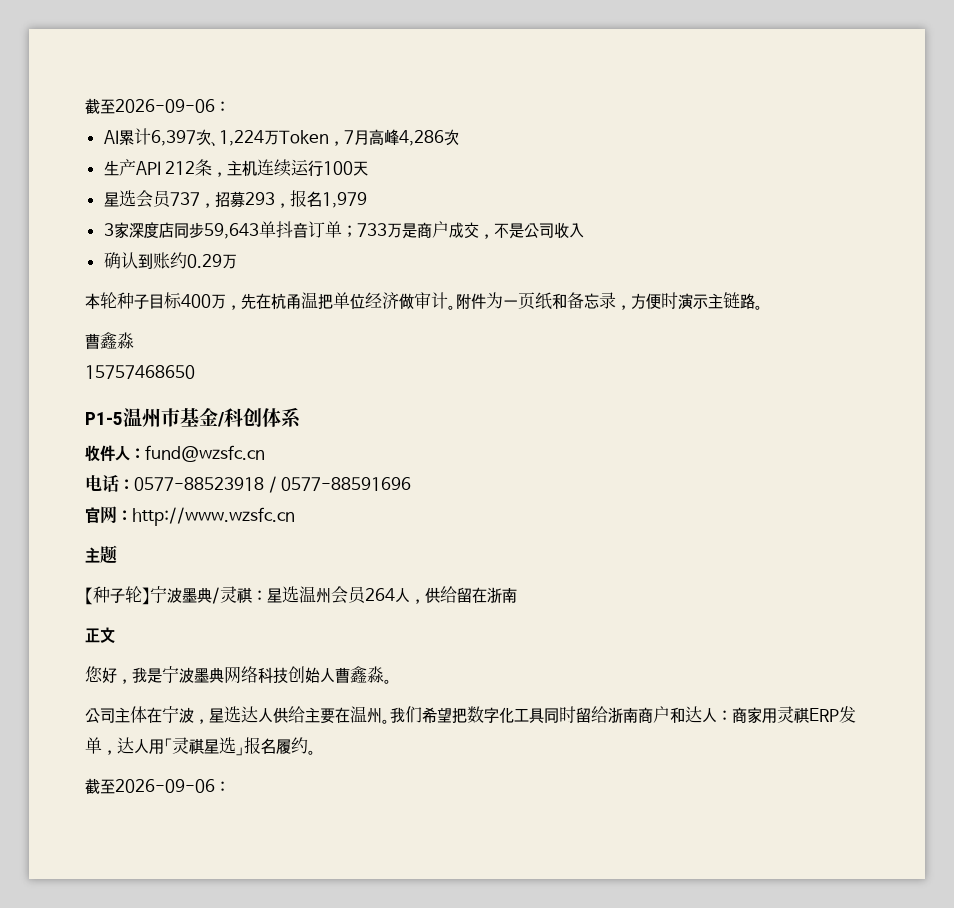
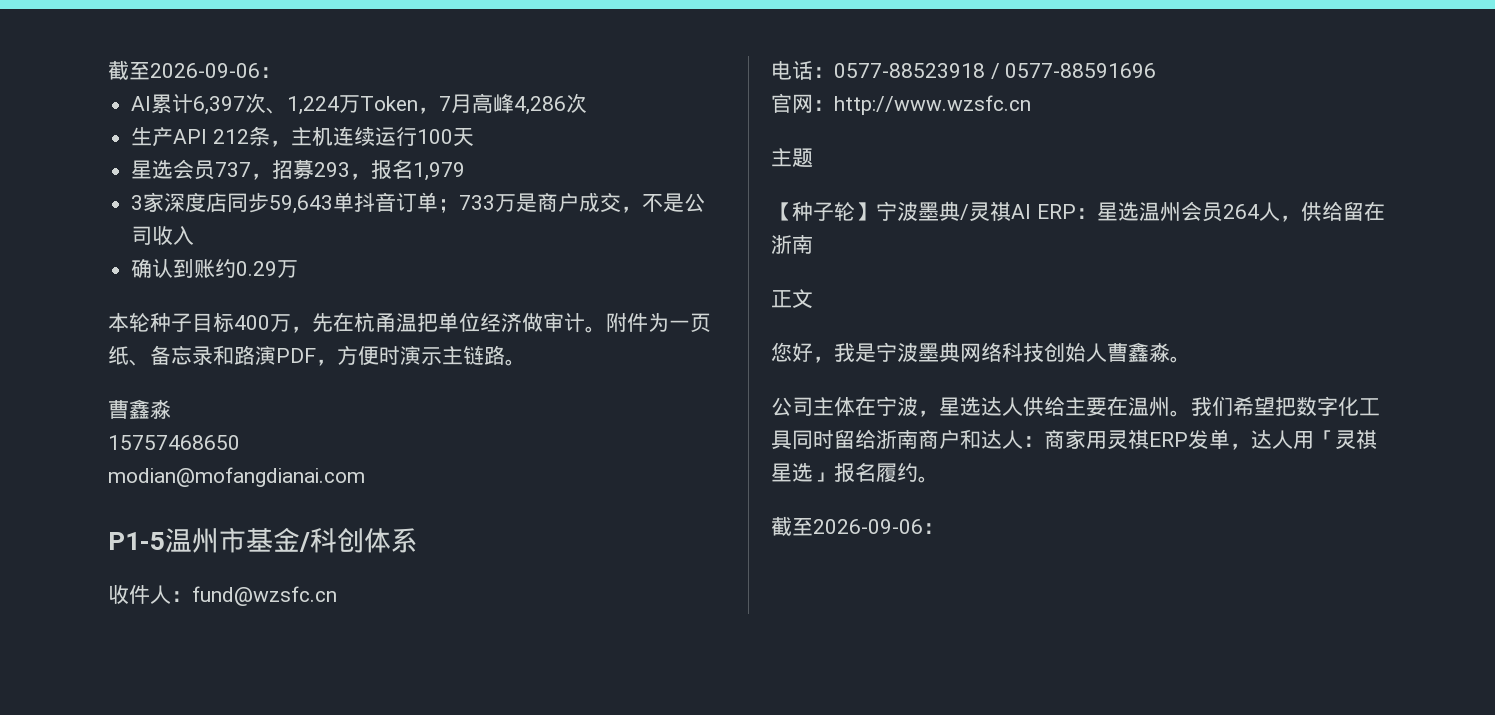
[552,292,616,309] 和备忘录 -> [129,345,316,366] 、备忘录和路演PDF
(195, 372) none -> [108,467,365,487] // modian@mofangdianai.com
(252, 595) none -> [1011,204,1076,219] AI ERP

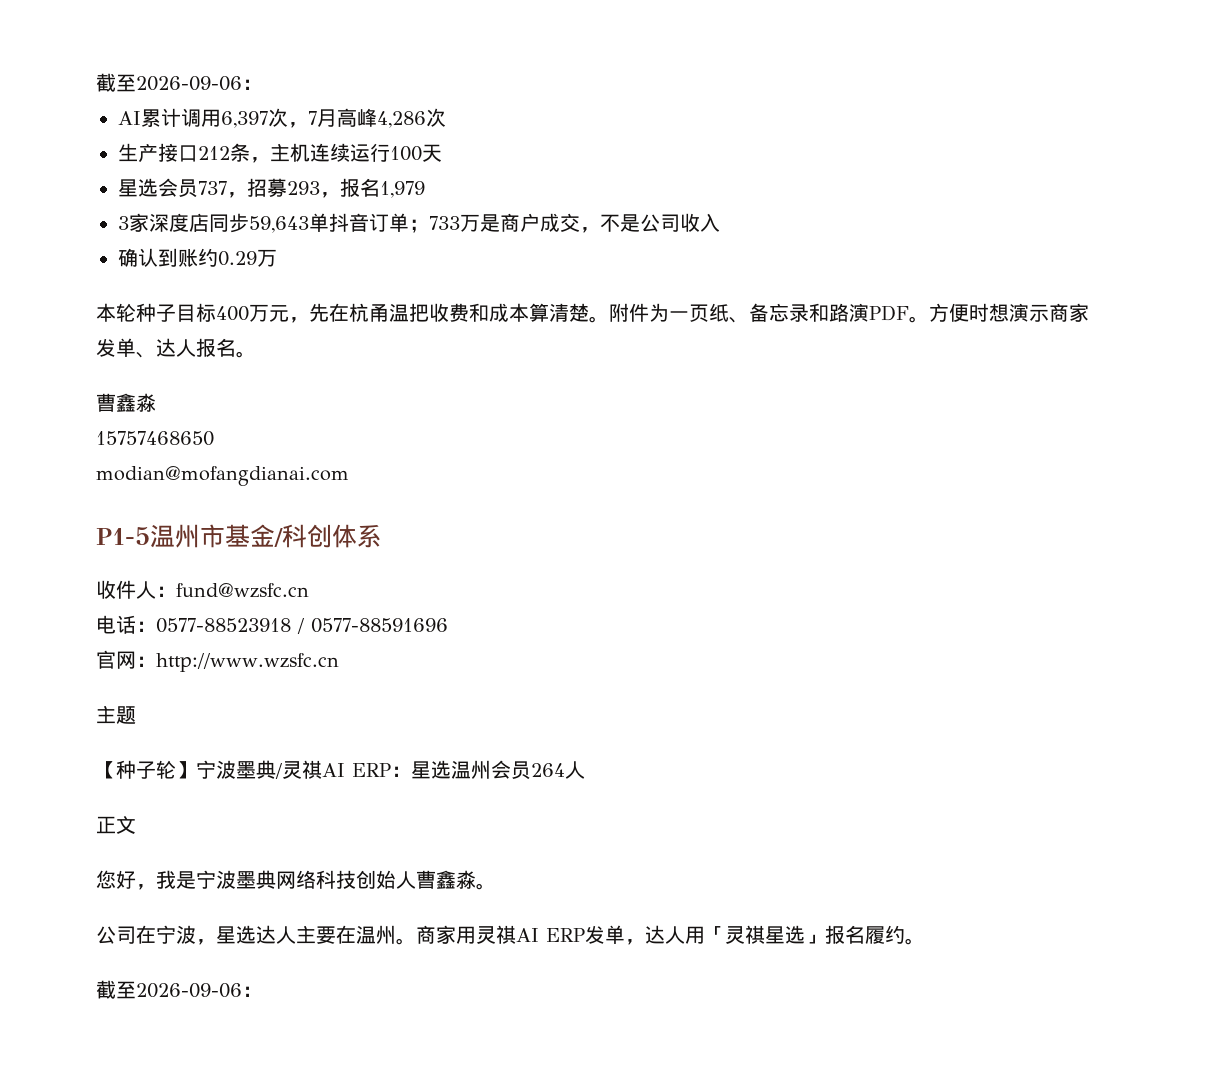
[193,93,419,115] 6,397次、1,224万Token -> [181,108,288,128] 调用6,397次
[173,129,208,144] API -> [158,143,198,162] 接口
(291, 323) none -> [269,305,289,322] 元
[438,312,585,333] 单位经济做审计 -> [429,303,589,322] 收费和成本算清楚
[316,345,505,366] ，方便时演示主链路 -> [909,303,1089,323] [96,338,236,358] 。方便时想演示商家发单、达人报名
[1279,201,1385,222] [771,235,813,254] ，供给留在浙南 -> (585, 770) none
[813,397,855,416] 主体 -> (136, 935) none
[1023,396,1065,416] 供给 -> (296, 935) none
[1191,396,1380,416] [771,429,1044,450] 我们希望把数字化工具同时留给浙南商户和达人： -> (416, 941) none
(1149, 439) none -> [516,928,539,942] AI

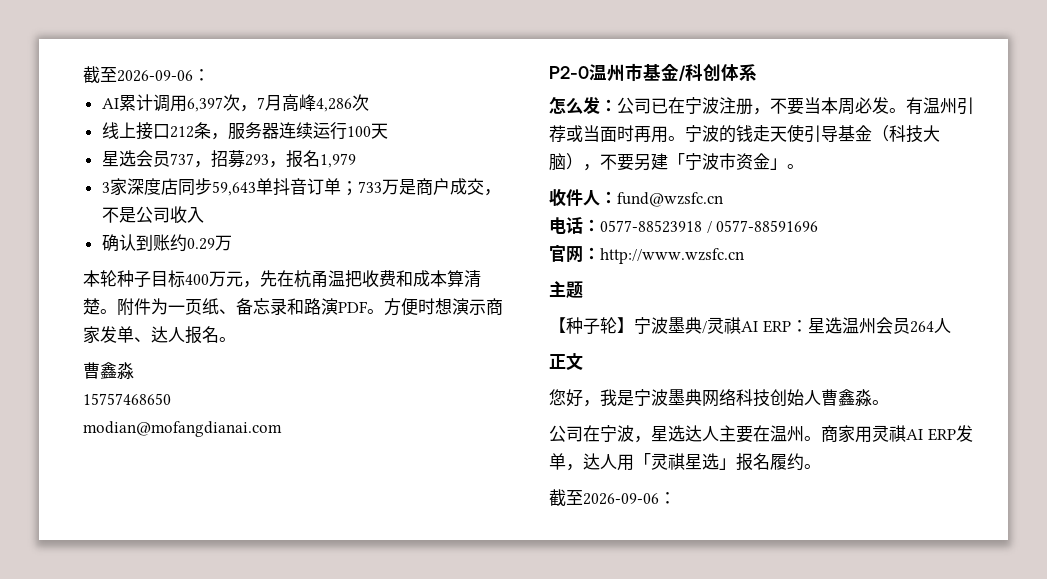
[118,143,158,162] 生产 -> [101,122,136,139] 线上
[270,143,310,162] 主机 -> [227,122,279,140] 服务器
[96,527,150,545] P1-5 -> [549,66,589,79] P2-0
(382, 536) none -> [549,96,974,115] [549,124,940,143] [549,153,804,171] // 怎么发：公司已在宁波注册，不要当本周必发。有温州引荐或当面时再用。宁波的钱走天使引导基金（科技大脑），不要另建「宁波市资金」。

